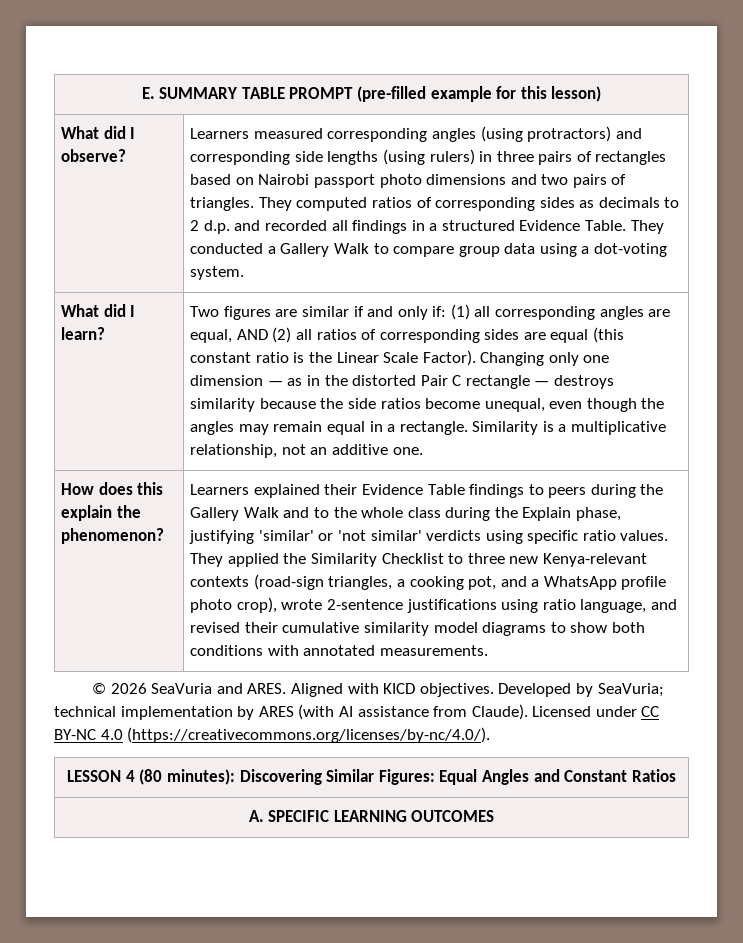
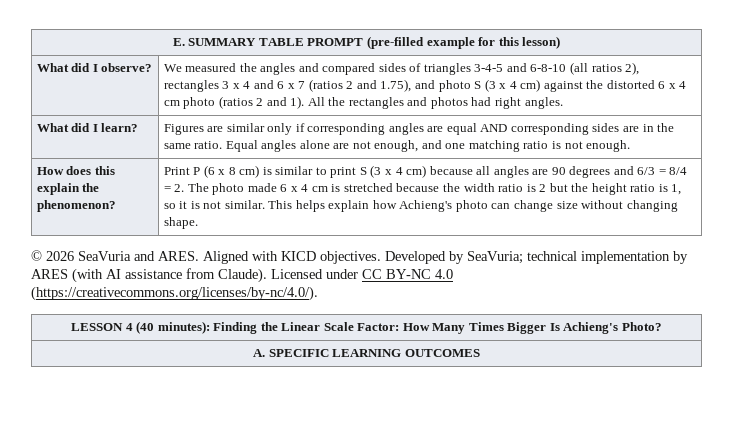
[190,126,642,142] [190,149,667,165] [190,174,627,188] [190,197,680,211] [190,220,664,234] [190,243,668,257] [190,266,245,280] [61,304,136,317] [61,327,106,340] [190,304,671,320] [190,327,625,343] [190,350,610,366] [190,375,615,389] [190,398,665,412] [190,421,667,435] [190,444,423,458] Learners measured corresponding angles (using protractors) and corresponding side lengths (using rulers) in three pairs of rectangles based on Nairobi passport photo dimensions and two pairs of triangles. They computed ratios of corresponding sides as decimals to 2 d.p. and recorded all findings in a structured Evidence Table. They conducted a Gallery Walk to compare group data using a dot-voting system. // What did I learn? | Two figures are similar if and only if: (1) all corresponding angles are equal, AND (2) all ratios of corresponding sides are equal (this constant ratio is the Linear Scale Factor). Changing only one dimension — as in the distorted Pair C rectangle — destroys similarity because the side ratios become unequal, even though the angles may remain equal in a rectangle. Similarity is a multiplicative relationship, not an additive one. -> [163,62,640,75] [163,79,687,92] [163,96,563,109] [36,123,139,132] [163,123,675,135] [163,140,631,152] We measured the angles and compared sides of triangles 3-4-5 and 6-8-10 (all ratios 2), rectangles 3 x 4 and 6 x 7 (ratios 2 and 1.75), and photo S (3 x 4 cm) against the distorted 6 x 4 cm photo (ratios 2 and 1). All the rectangles and photos had right angles. // What did I learn? | Figures are similar only if corresponding angles are equal AND corresponding sides are in the same ratio. Equal angles alone are not enough, and one matching ratio is not enough.
[190,484,664,498] [190,507,622,521] [189,530,669,544] [190,553,647,567] [190,574,667,590] [190,597,677,613] [190,622,645,636] [190,645,488,656] Learners explained their Evidence Table findings to peers during the Gallery Walk and to the whole class during the Explain phase, justifying 'similar' or 'not similar' verdicts using specific ratio values. They applied the Similarity Checklist to three new Kenya-relevant contexts (road-sign triangles, a cooking pot, and a WhatsApp profile photo crop), wrote 2-sentence justifications using ratio language, and revised their cumulative similarity model diagrams to show both conditions with annotated measurements. -> [163,165,688,178] [163,183,682,195] [163,200,678,212] [163,217,198,229] Print P (6 x 8 cm) is similar to print S (3 x 4 cm) because all angles are 90 degrees and 6/3 = 8/4 = 2. The photo made 6 x 4 cm is stretched because the width ratio is 2 but the height ratio is 1, so it is not similar. This helps explain how Achieng's photo can change size without changing shape.
[139,769,676,785] (80 minutes): Discovering Similar Figures: Equal Angles and Constant Ratios -> [136,321,662,334] (40 minutes): Finding the Linear Scale Factor: How Many Times Bigger Is Achieng's Photo?

